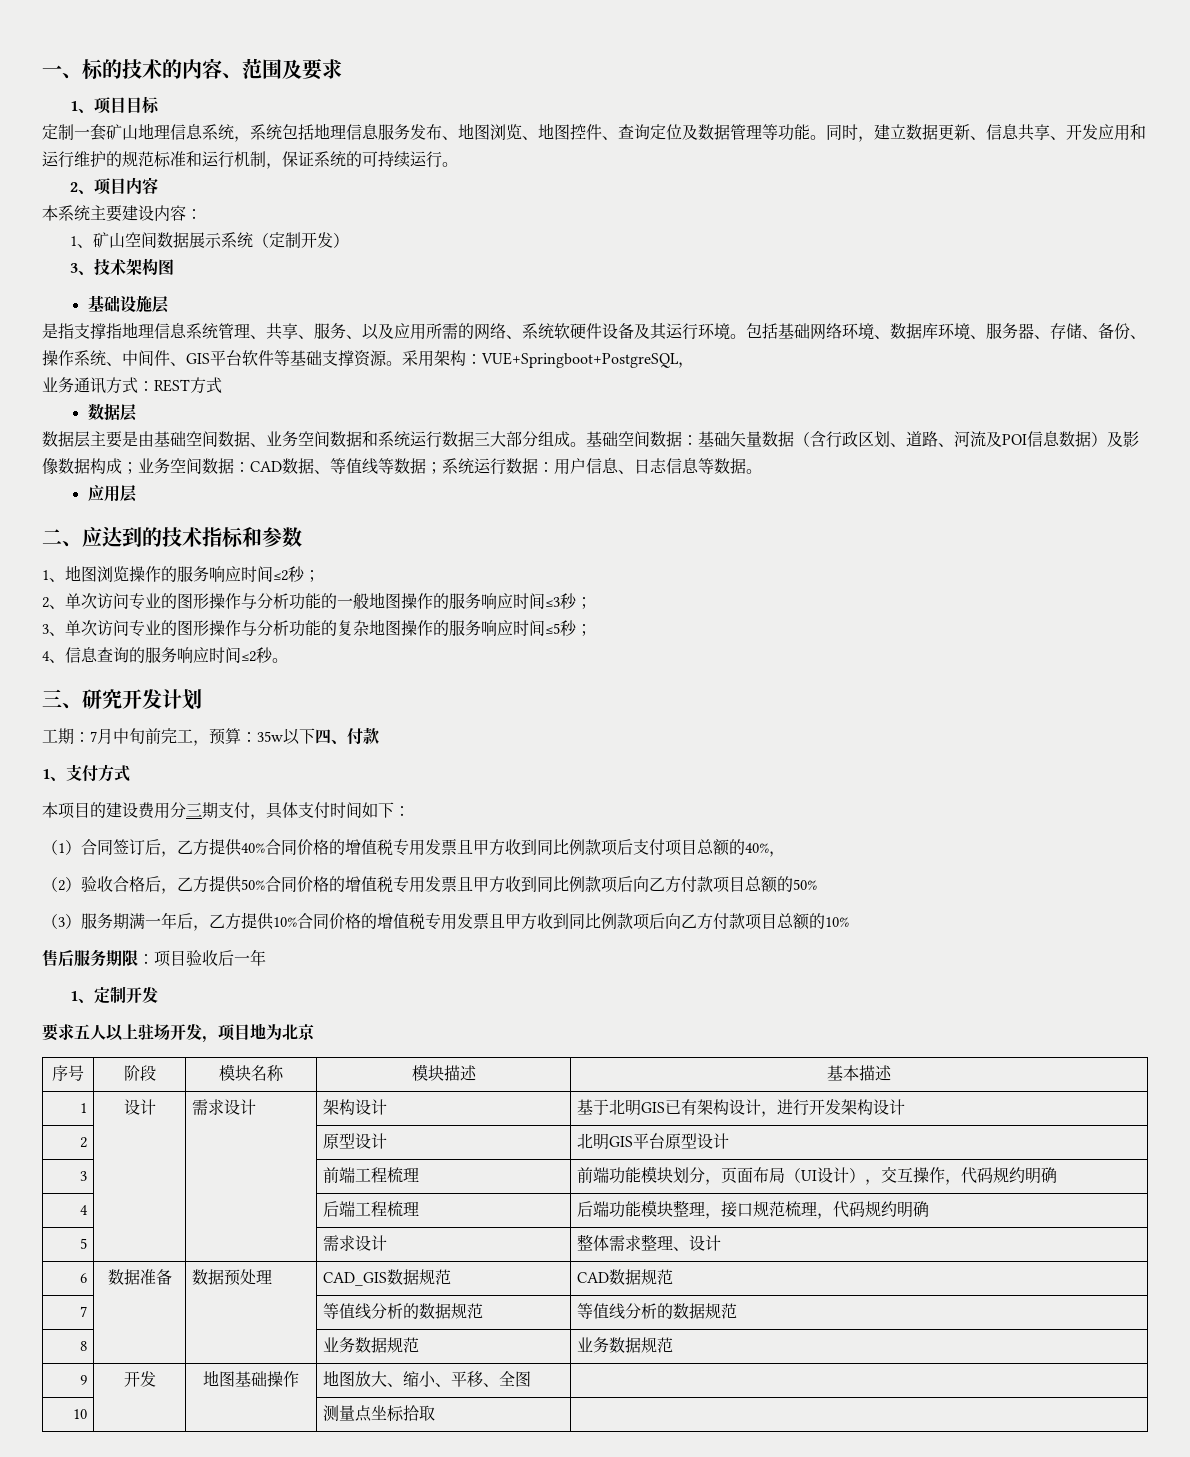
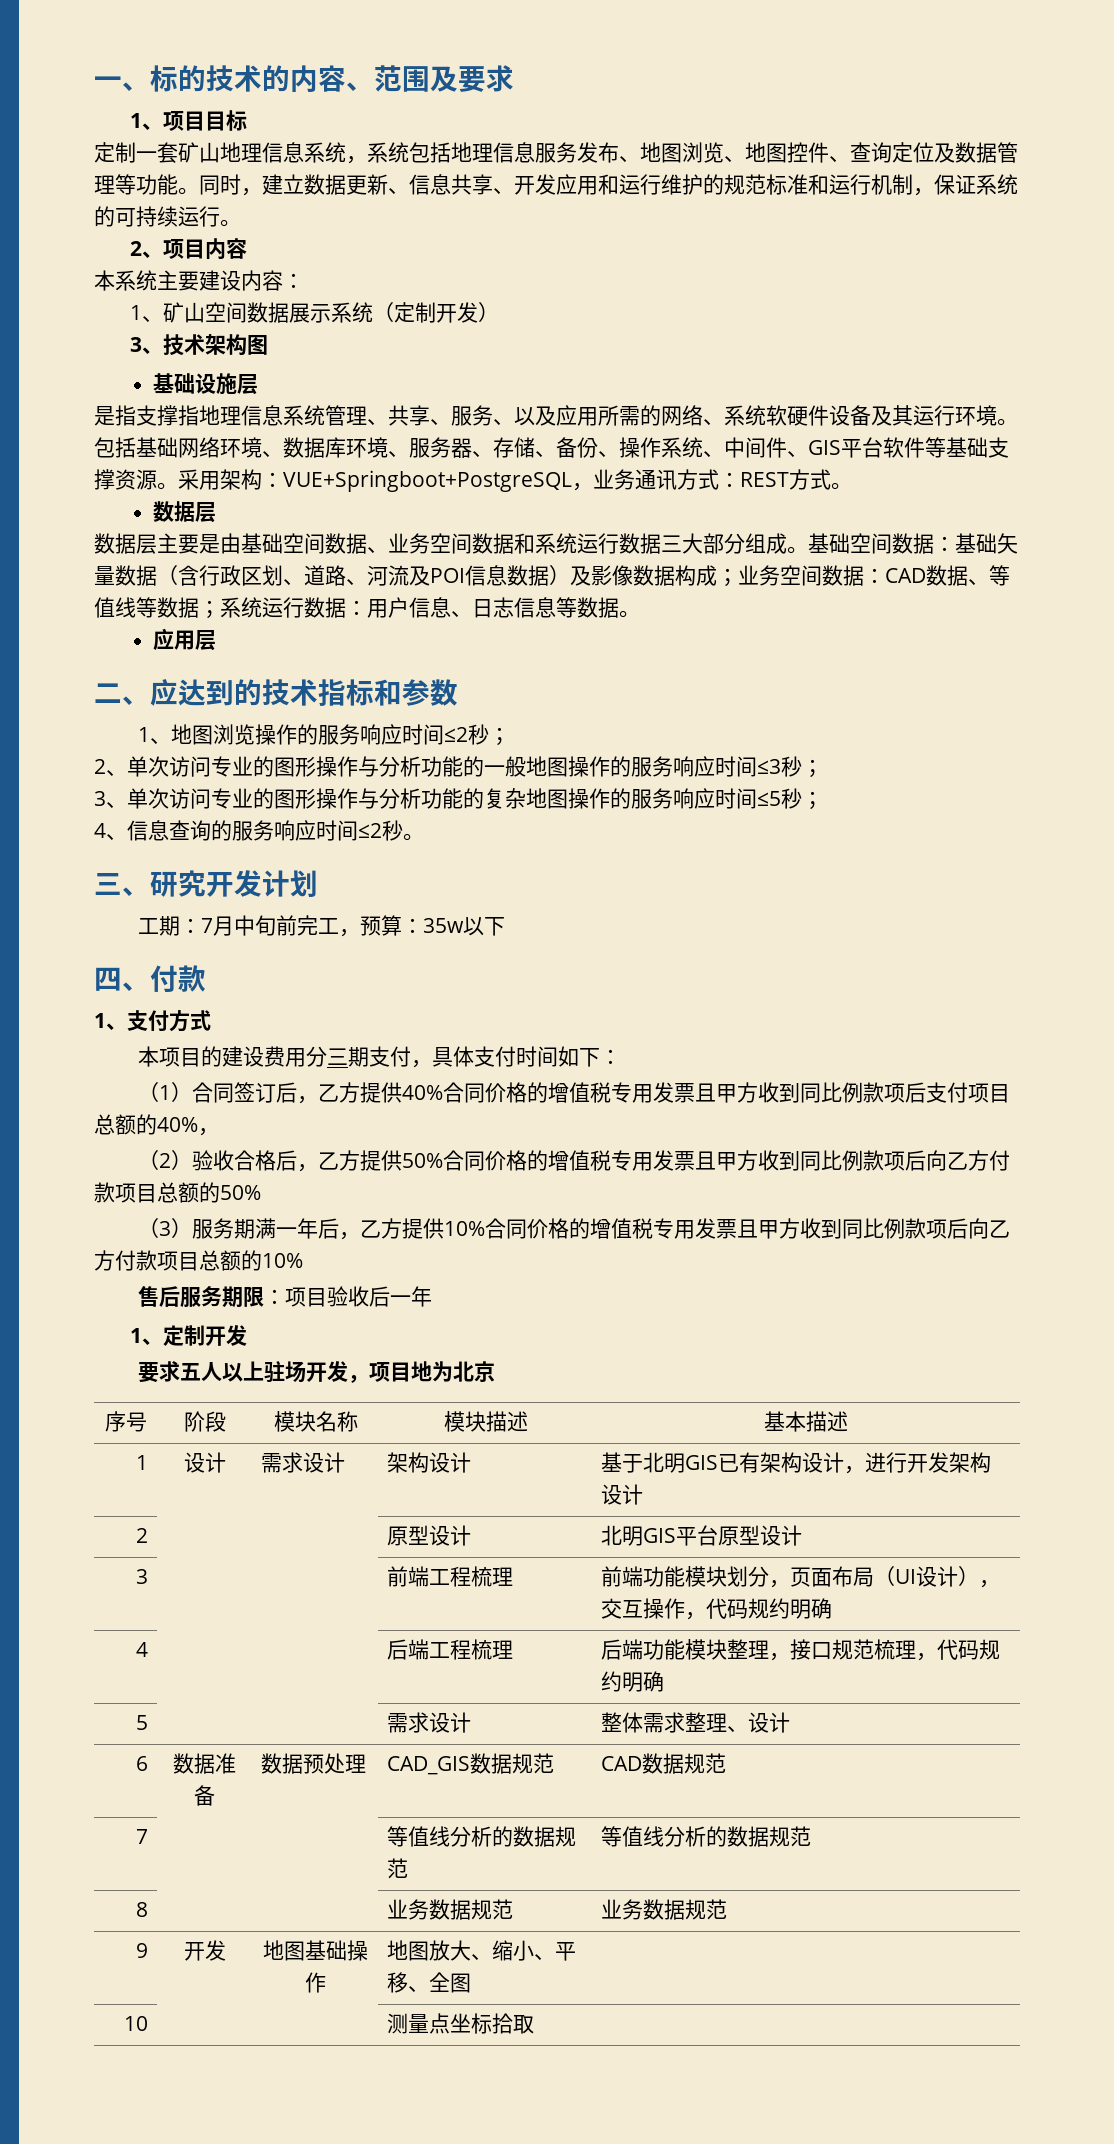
(694, 365) // -> (593, 487) none
(222, 385) none -> [831,482,852,490] 。
(315, 736) none -> (506, 926) //

